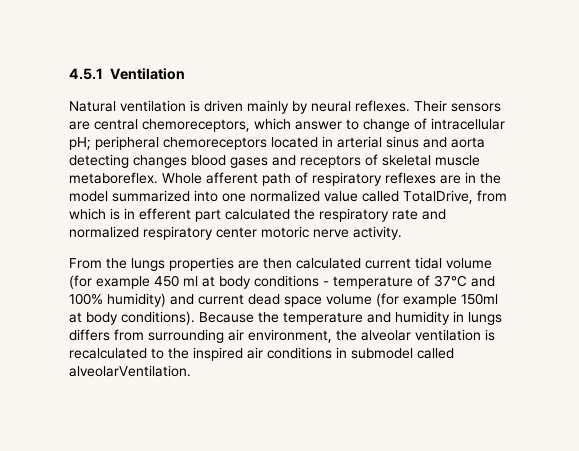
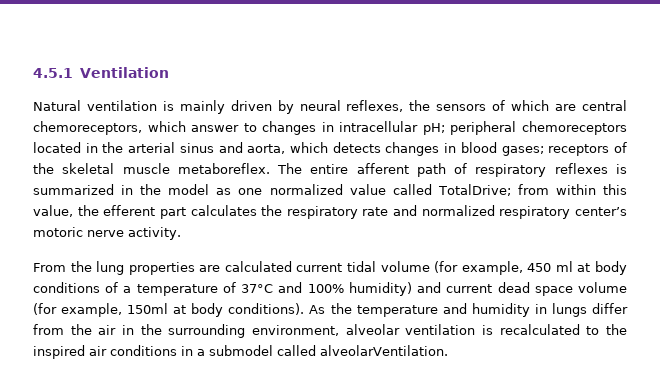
[204,100,501,114] driven mainly by neural reflexes. Their sensors -> [179,100,550,114] mainly driven by neural reflexes, the sensors of which
[363,118,427,132] change of -> [262,121,334,135] changes in
(333, 141) none -> [102,142,124,153] the
[451,137,485,148] [69,154,296,168] aorta detecting changes blood gases and -> [247,142,544,156] aorta, which detects changes in blood gases;
(378, 160) none -> [33,163,54,174] the
[162,173,202,184] Whole -> [277,163,349,174] The entire
[440,175,461,184] are -> [615,164,627,174] [33,184,114,195] is summarized
[112,190,218,202] summarized into -> [216,188,232,195] as
[403,190,507,204] [69,208,135,220] TotalDrive, from which is in -> [437,184,627,196] [33,205,99,217] TotalDrive; from within this value, the
[225,209,290,220] calculated -> [190,205,257,216] calculates
[216,227,257,238] center -> [574,207,627,216] center’s
[131,258,165,271] lungs -> [96,261,125,275] lung
[263,258,292,269] then -> (221, 268) none
[96,276,150,289] example -> [461,261,523,275] example,
[323,281,329,286] - -> [105,282,132,293] of a
[403,294,457,307] example -> [61,303,123,317] example,
[199,312,254,323] Because -> [309,305,326,314] As
[69,329,357,343] differs from surrounding air environment, the -> [592,303,629,314] [33,324,339,338] differ from the air in the surrounding environment,
(347, 352) none -> [197,349,205,356] a

